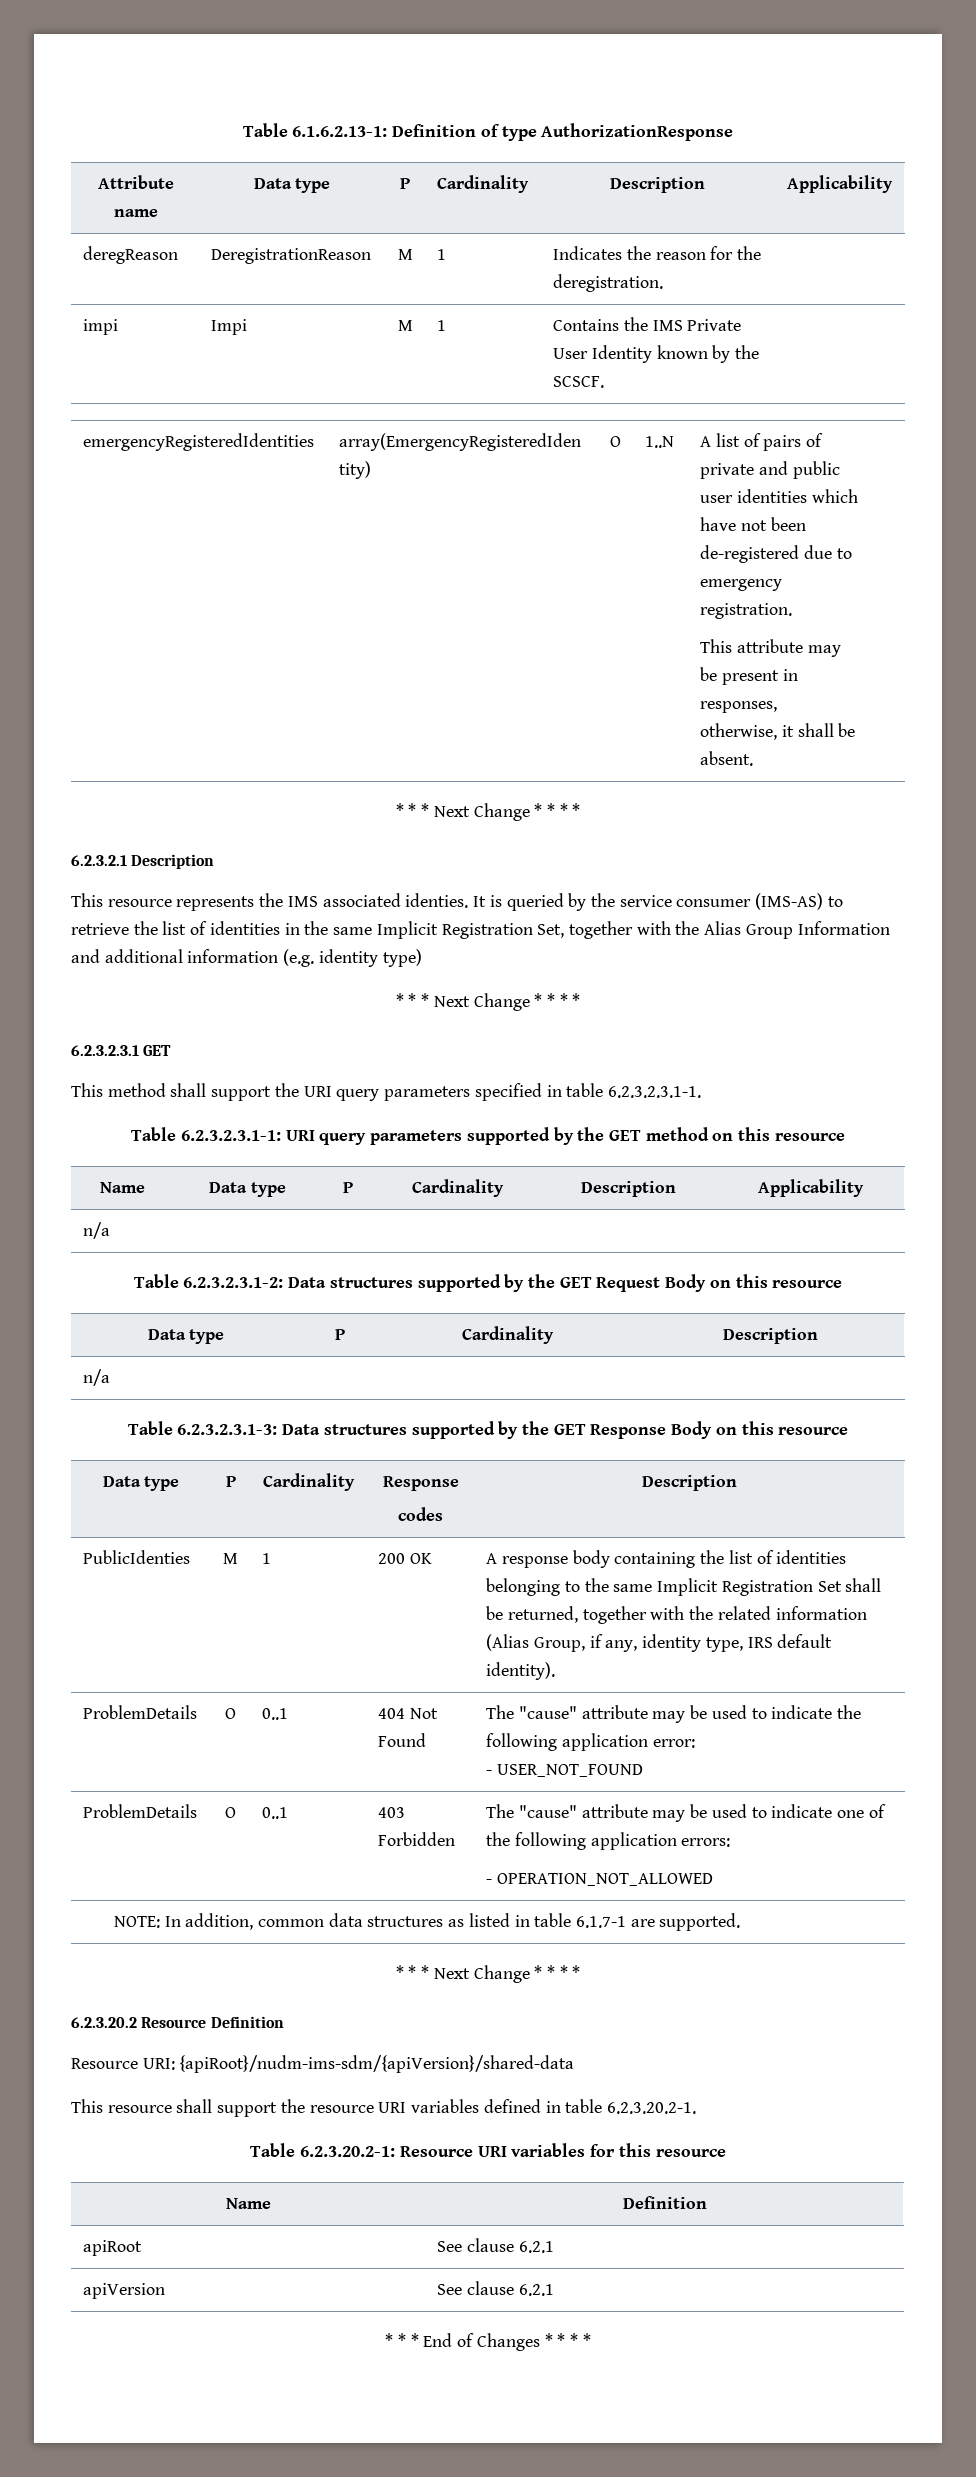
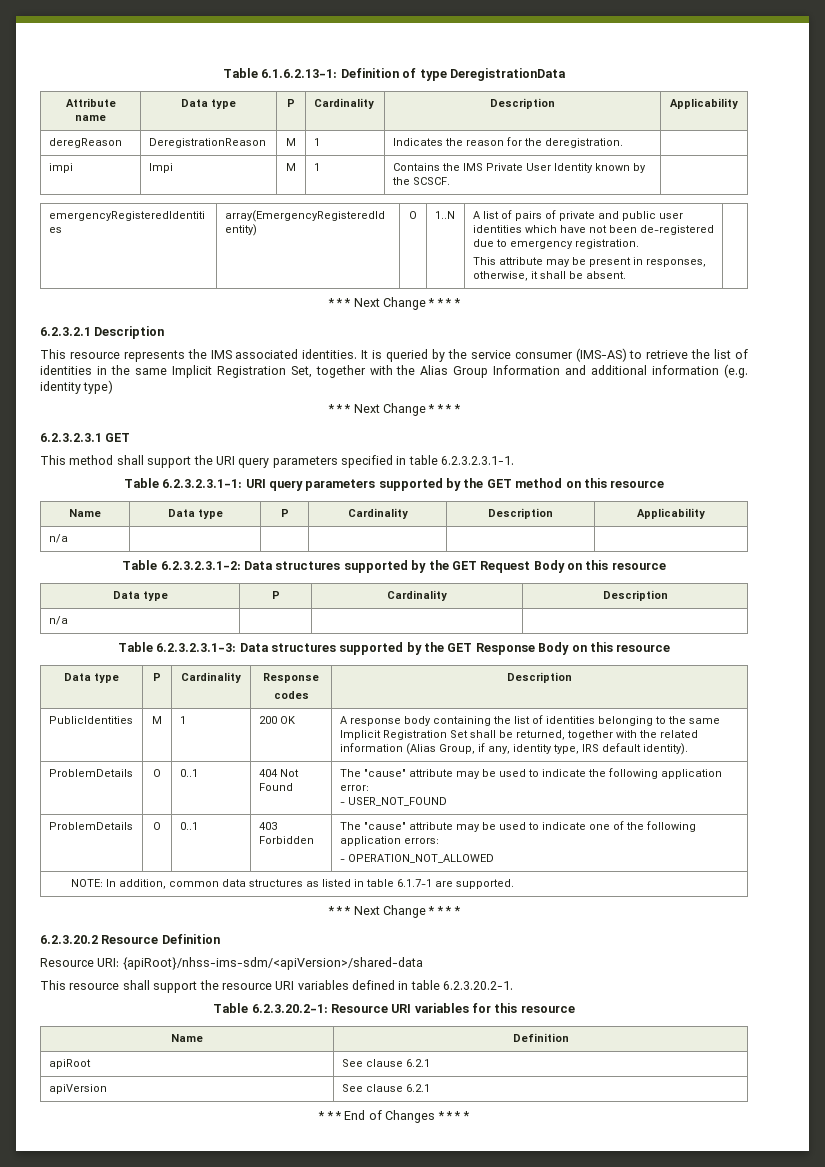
[541,123,734,141] AuthorizationResponse -> [449,68,566,81] DeregistrationData
[405,893,469,908] identies. -> [302,349,358,359] identities.
[83,1550,191,1564] PublicIdenties -> [48,716,133,724] PublicIdentities
[179,2055,575,2073] {apiRoot}/nudm-ims-sdm/{apiVersion}/shared-data -> [122,957,423,970] {apiRoot}/nhss-ims-sdm/<apiVersion>/shared-data

